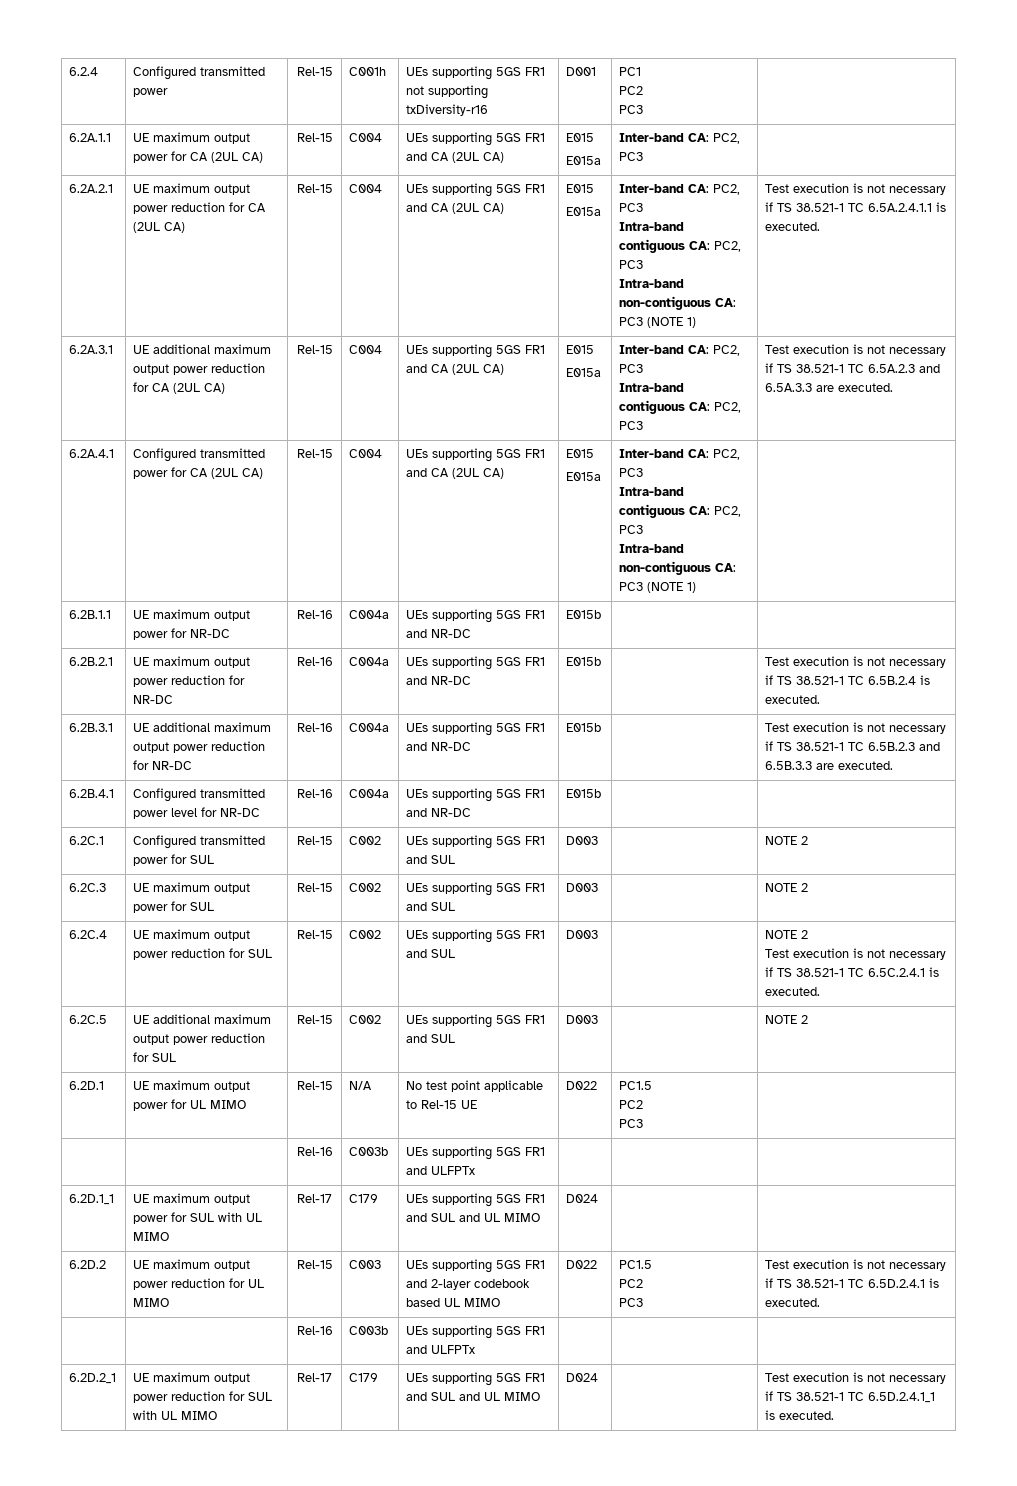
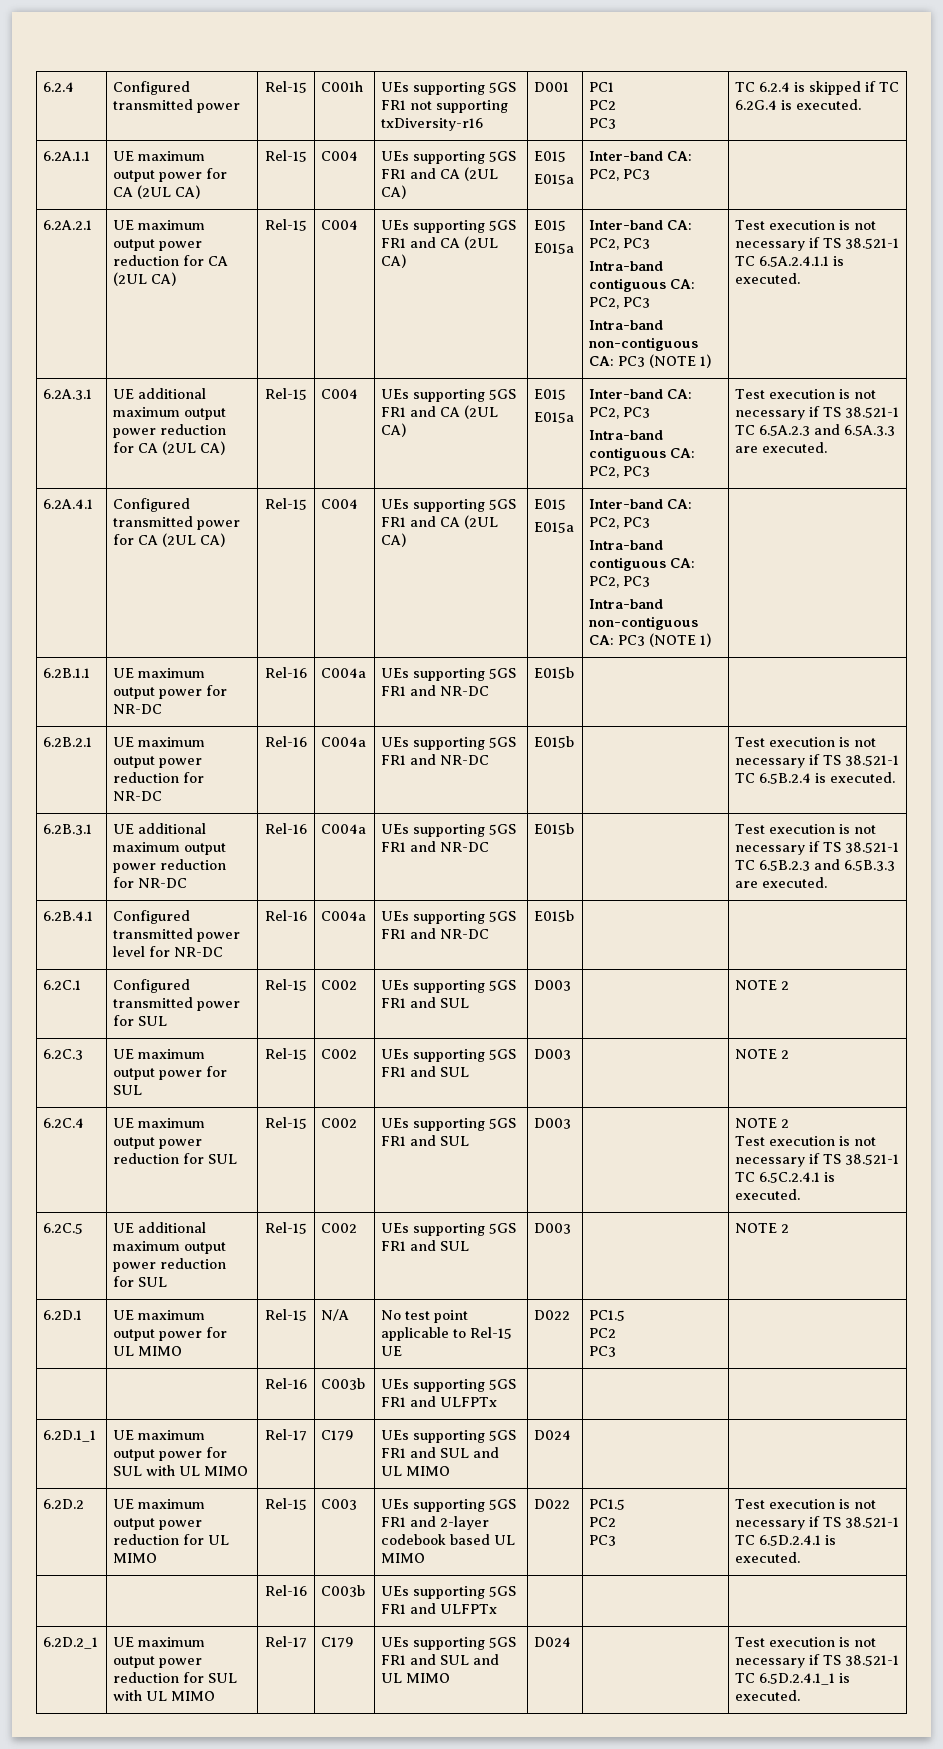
(644, 109) none -> [735,81,900,95] [735,99,862,110] TC 6.2.4 is skipped if TC 6.2G.4 is executed.

